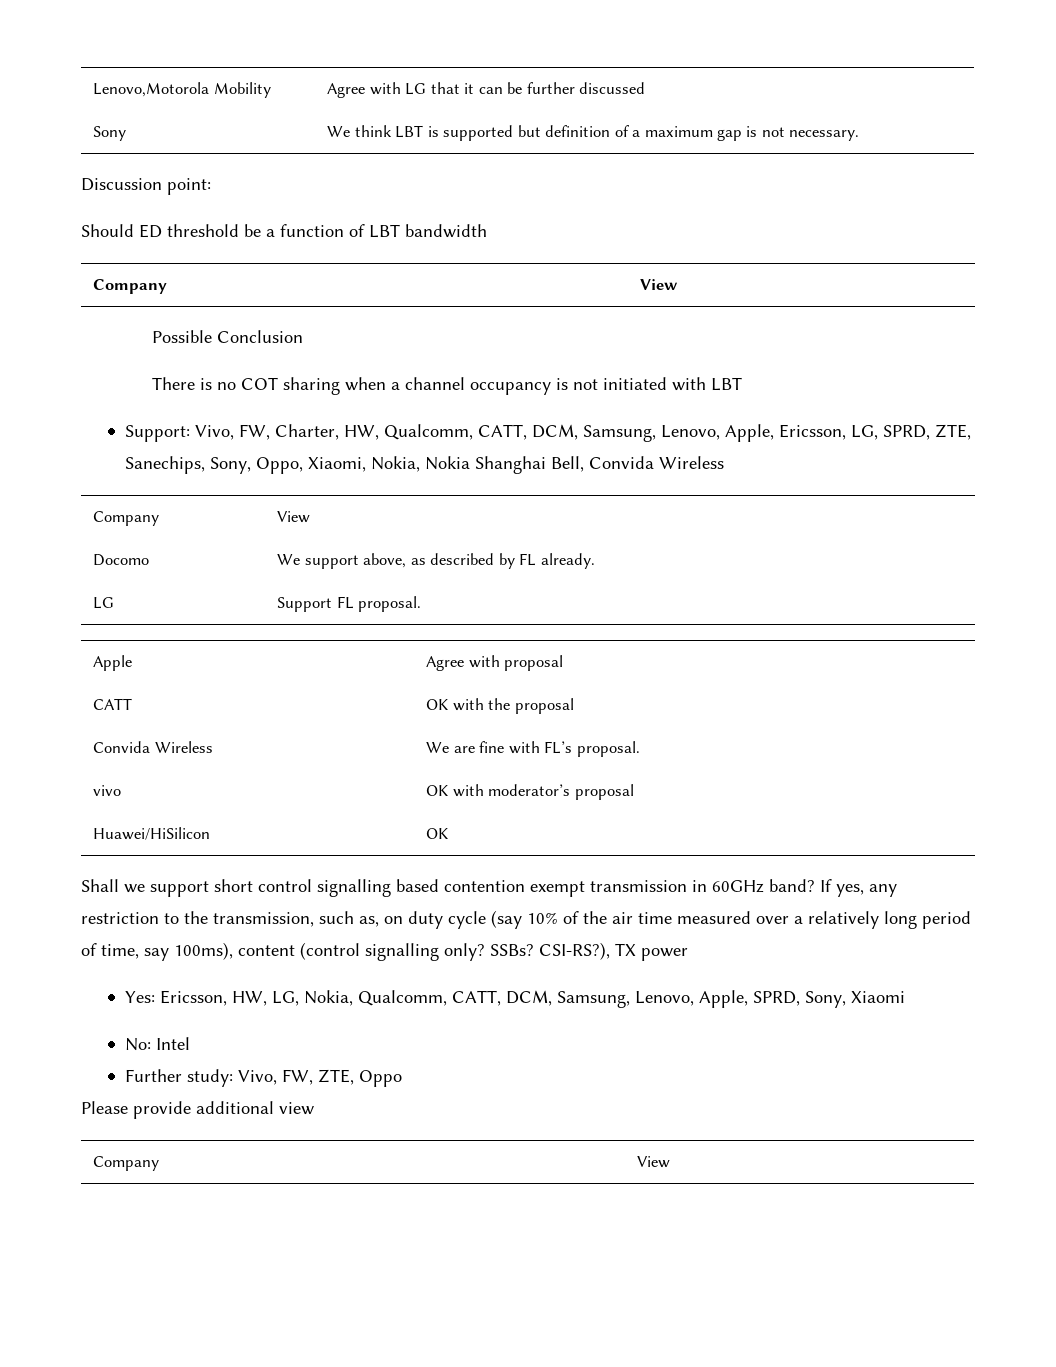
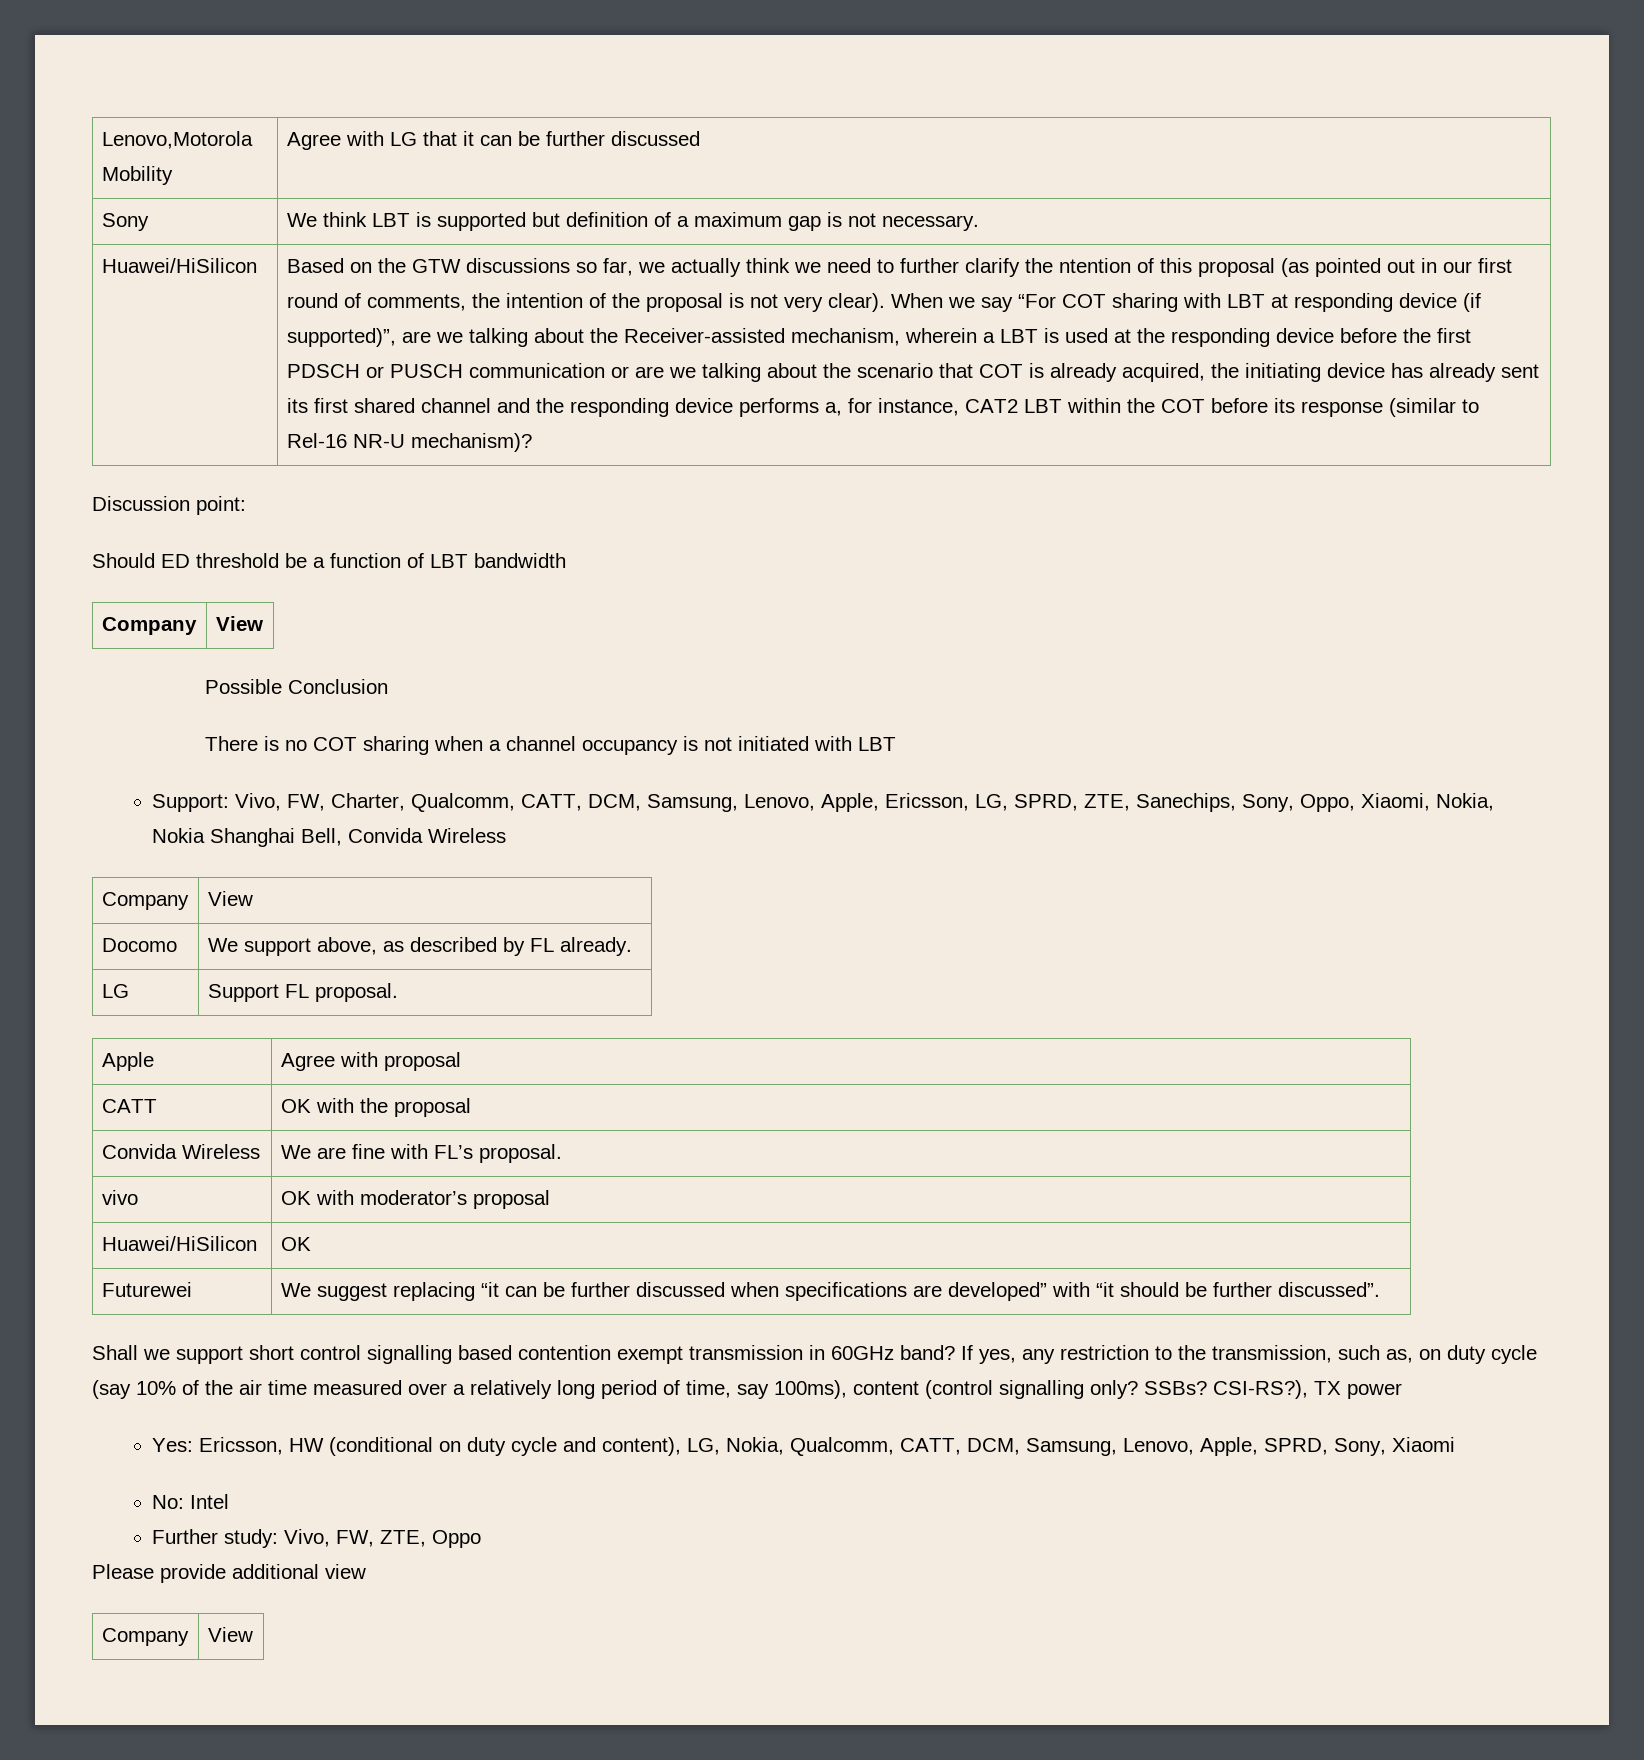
(860, 135) none -> [101,258,257,273] [286,258,1512,277] [286,293,1481,312] [286,328,1471,347] [286,363,1539,382] [286,398,1479,417] [286,433,532,452] // Huawei/HiSilicon | Based on the GTW discussions so far, we actually think we need to further clarify the ntention of this proposal (as pointed out in our first round of comments, the intention of the proposal is not very clear). When we say “For COT sharing with LBT at responding device (if supported)”, are we talking about the Receiver-assisted mechanism, wherein a LBT is used at the responding device before the first PDSCH or PUSCH communication or are we talking about the scenario that COT is already acquired, the initiating device has already sent its first shared channel and the responding device performs a, for instance, CAT2 LBT within the COT before its response (similar to Rel-16 NR-U mechanism)?
[343,425,379,440] HW, -> (406, 802) none
(449, 833) none -> [101,1282,192,1297] [280,1282,1380,1301] // Futurewei | We suggest replacing “it can be further discussed when specifications are developed” with “it should be further discussed”.
[231,991,267,1006] HW, -> [289,1437,682,1456] HW (conditional on duty cycle and content),

